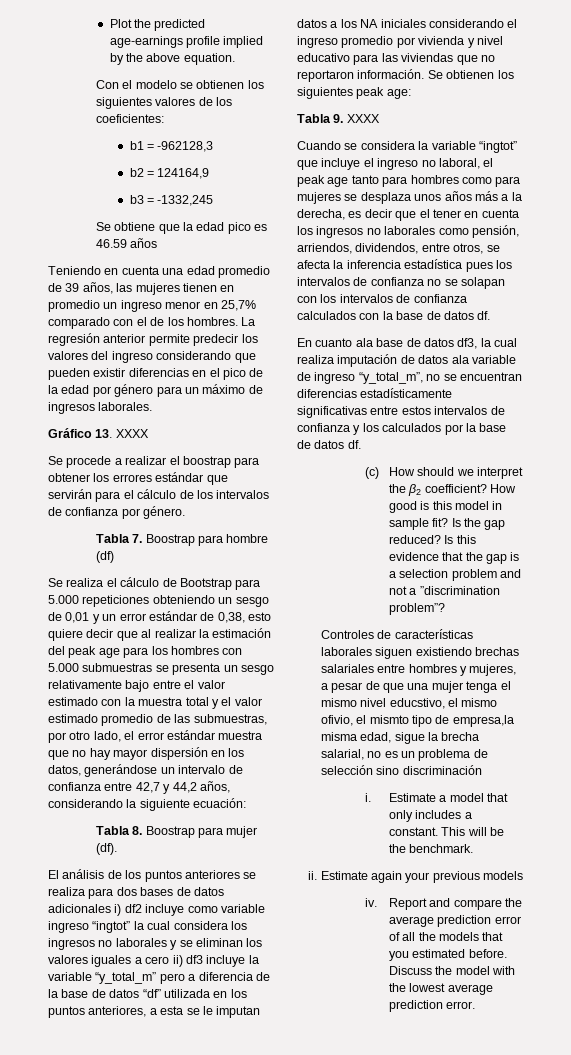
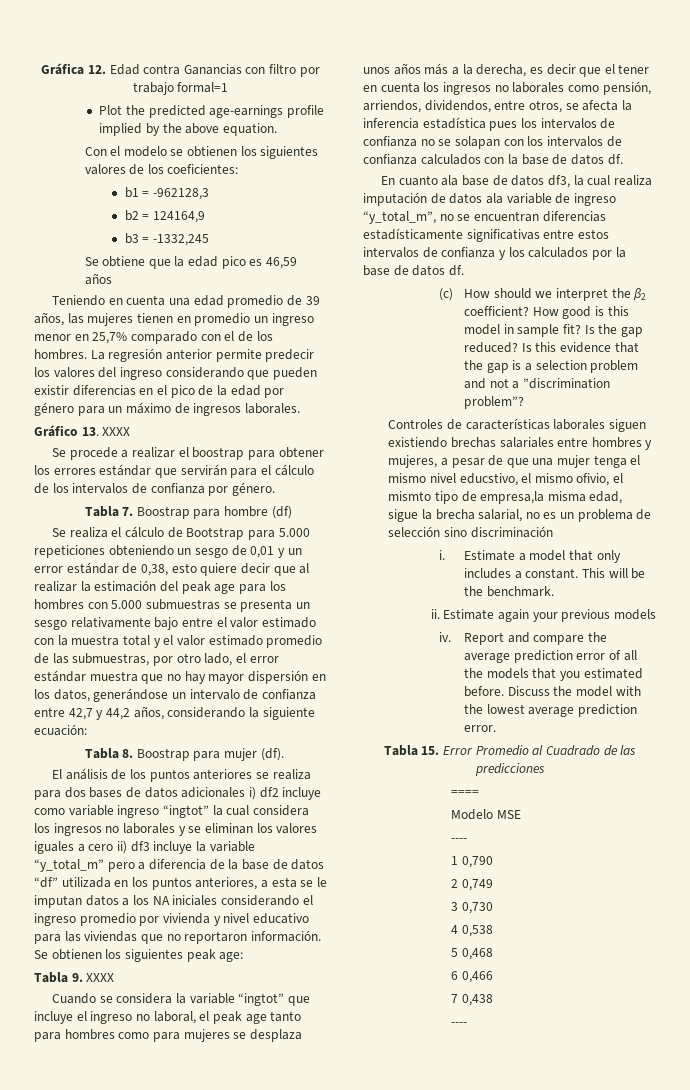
(109, 23) none -> [41,63,320,77] [132,82,229,95] Gráfica 12. Edad contra Ganancias con filtro por trabajo formal=1 //
[95,239,127,248] 46.59 -> [266,257,298,269] 46,59
(476, 1005) none -> [383,745,637,756] [474,763,545,776] [450,790,479,796] [450,809,521,820] [450,838,467,842] [450,856,493,868] [450,879,493,891] [450,902,493,914] [450,925,493,937] [450,948,493,960] [450,971,493,983] [450,994,493,1006] [450,1022,467,1026] // Tabla 15. Error Promedio al Cuadrado de las predicciones // ==== // Modelo MSE // ---- // 1 0,790 // 2 0,749 // 3 0,730 // 4 0,538 // 5 0,468 // 6 0,466 // 7 0,438 // ----

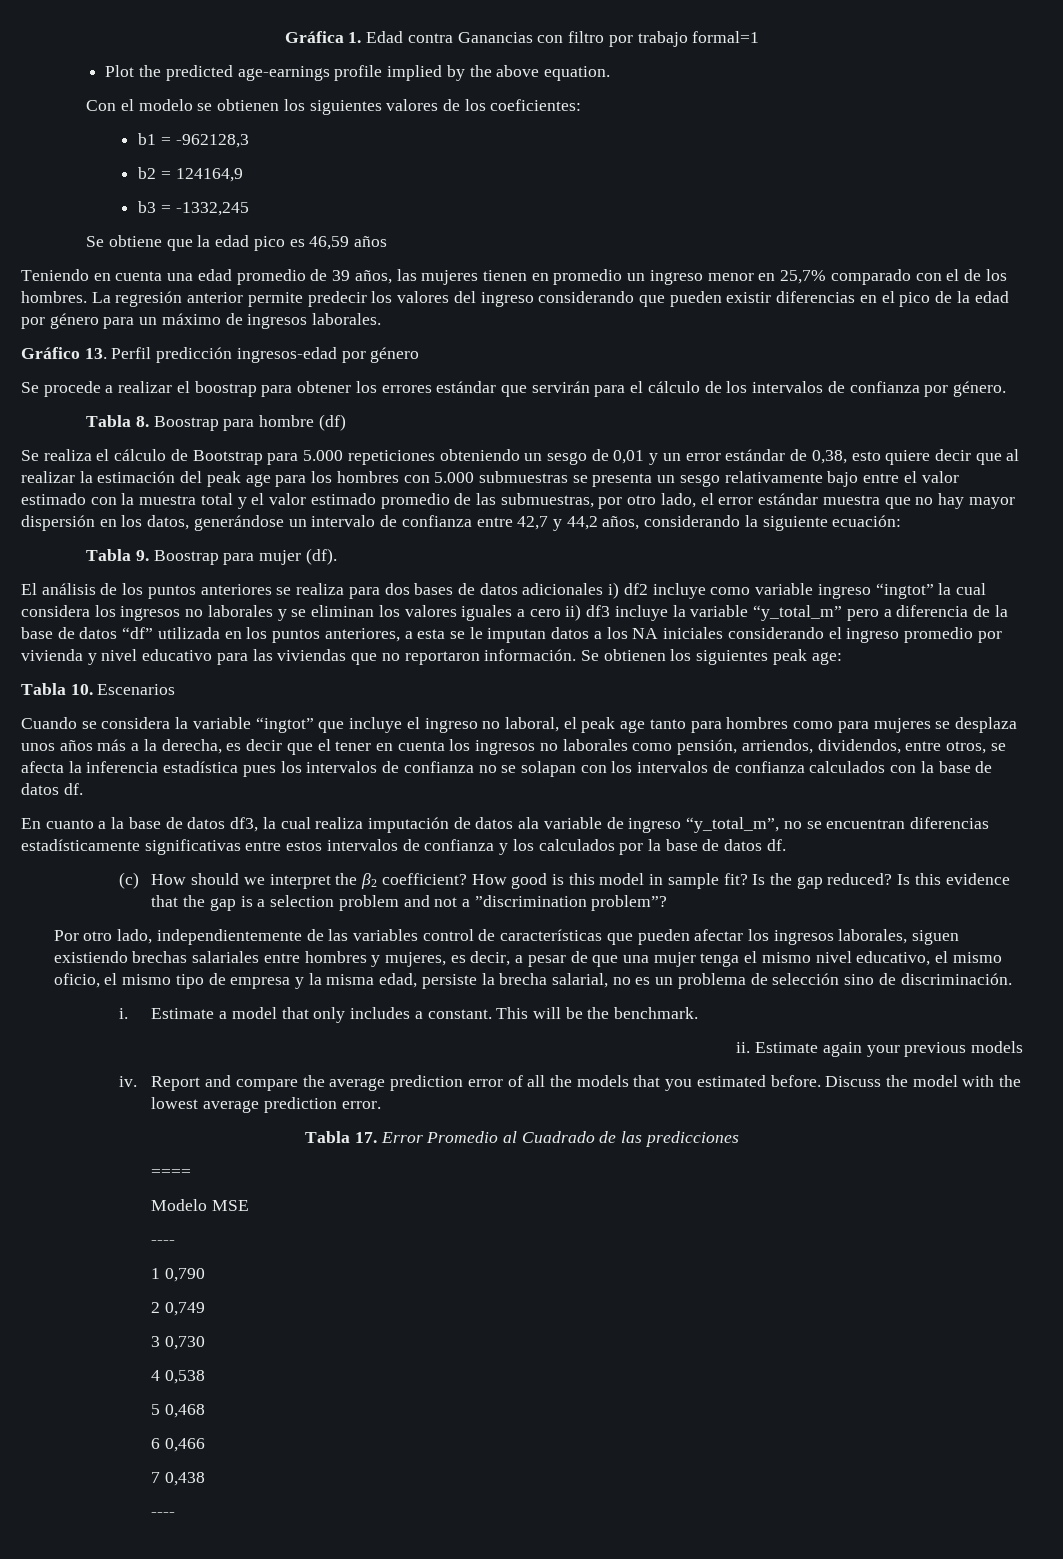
[87,65,106,74] 12. -> [348,32,362,43] 1.
[102,427,131,436] XXXX -> [111,347,420,363] Perfil predicción ingresos-edad por género
[122,507,134,516] 7. -> [135,416,149,427] 8.
[122,749,134,758] 8. -> [135,550,149,561] 9.
[71,973,115,982] 9. XXXX -> [70,684,176,695] 10. Escenarios
[441,175,459,186] ala -> [98,817,125,829] a la
[388,418,606,430] Controles de características laborales -> [53,929,908,945] Por otro lado, independientemente de las variables control de características que pueden afectar los ingresos laborales,
(438, 461) none -> [450,951,511,966] es decir,
[459,473,624,486] [388,491,545,504] educstivo, el mismo ofivio, el mismto tipo de empresa,la -> [856,951,1002,966] [53,973,322,989] educativo, el mismo oficio, el mismo tipo de empresa y la
[388,509,419,522] sigue -> [421,974,477,989] persiste
[470,526,553,538] discriminación -> [878,973,1012,985] de discriminación.
[421,746,440,755] 15. -> [354,1132,377,1143] 17.

